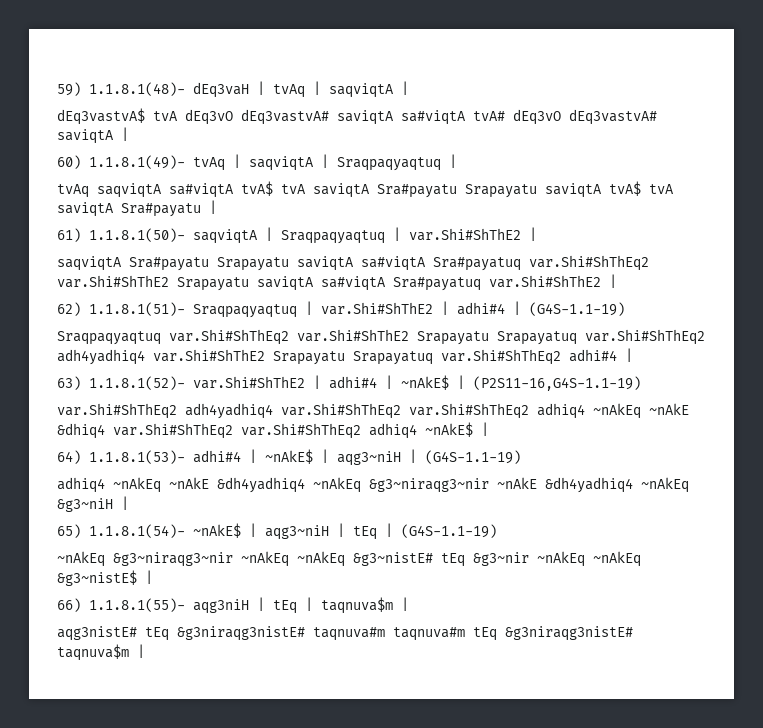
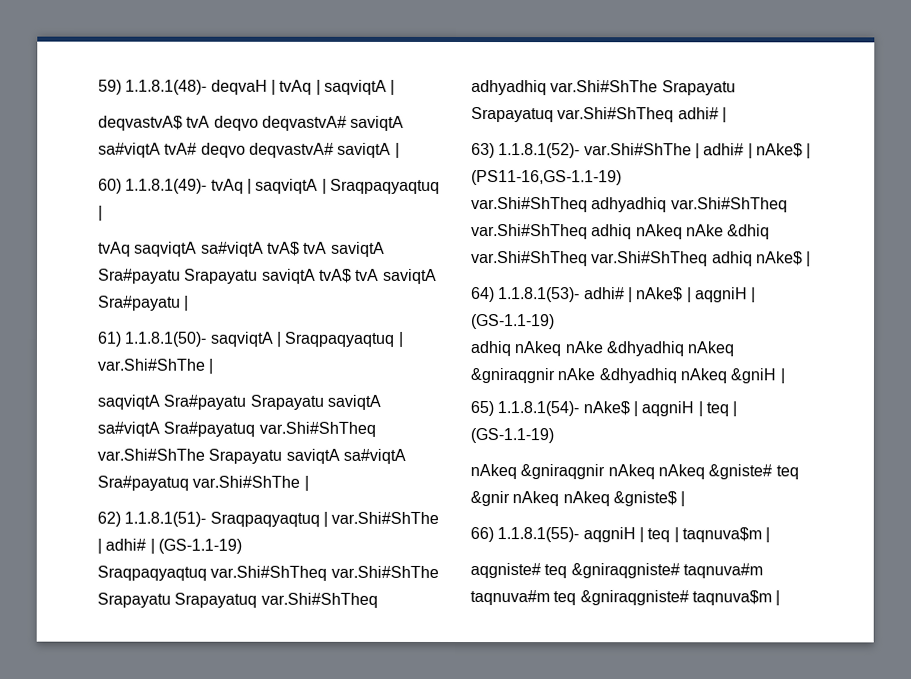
[193,82,249,98] dEq3vaH -> [210,79,268,95] deqvaH
[57,108,329,125] dEq3vastvA$ tvA dEq3vO dEq3vastvA# -> [98,115,347,131] deqvastvA$ tvA deqvo deqvastvA#
[513,109,657,125] dEq3vO dEq3vastvA# -> [200,142,334,158] deqvo deqvastvA#
[409,228,521,241] var.Shi#ShThE2 -> [97,358,205,371] var.Shi#ShThe
[529,255,649,271] [57,275,601,291] var.Shi#ShThEq2 var.Shi#ShThE2 Srapayatu saviqtA sa#viqtA Sra#payatuq var.Shi#ShThE2 -> [258,421,376,437] [97,448,406,464] [97,475,301,491] var.Shi#ShTheq var.Shi#ShThe Srapayatu saviqtA sa#viqtA Sra#payatuq var.Shi#ShThe
[321,301,625,316] [57,329,705,345] [57,348,633,365] [57,375,641,391] [57,403,689,419] [57,422,489,439] [57,449,521,466] [57,477,689,493] [57,496,129,512] [57,523,497,540] [57,551,641,567] [57,570,137,586] var.Shi#ShThE2 | adhi#4 | (G4S-1.1-19) // Sraqpaqyaqtuq var.Shi#ShThEq2 var.Shi#ShThE2 Srapayatu Srapayatuq var.Shi#ShThEq2 adh4yadhiq4 var.Shi#ShThE2 Srapayatu Srapayatuq var.Shi#ShThEq2 adhi#4 | // 63) 1.1.8.1(52)- var.Shi#ShThE2 | adhi#4 | ~nAkE$ | (P2S11-16,G4S-1.1-19) // var.Shi#ShThEq2 adh4yadhiq4 var.Shi#ShThEq2 var.Shi#ShThEq2 adhiq4 ~nAkEq ~nAkE &dhiq4 var.Shi#ShThEq2 var.Shi#ShThEq2 adhiq4 ~nAkE$ | // 64) 1.1.8.1(53)- adhi#4 | ~nAkE$ | aqg3~niH | (G4S-1.1-19) // adhiq4 ~nAkEq ~nAkE &dh4yadhiq4 ~nAkEq &g3~niraqg3~nir ~nAkE &dh4yadhiq4 ~nAkEq &g3~niH | // 65) 1.1.8.1(54)- ~nAkE$ | aqg3~niH | tEq | (G4S-1.1-19) // ~nAkEq &g3~niraqg3~nir ~nAkEq ~nAkEq &g3~nistE# tEq &g3~nir ~nAkEq ~nAkEq &g3~nistE$ -> [331,511,440,524] [97,538,242,554] [97,565,439,581] [97,592,378,608] [471,80,736,96] [471,107,727,123] [471,143,812,159] [471,170,622,186] [471,197,788,213] [471,224,771,240] [471,251,812,267] [471,287,757,303] [471,314,555,330] [470,341,735,357] [470,368,785,384] [470,401,738,417] [470,428,554,444] [470,464,799,480] [470,491,677,507] var.Shi#ShThe | adhi# | (GS-1.1-19) // Sraqpaqyaqtuq var.Shi#ShTheq var.Shi#ShThe Srapayatu Srapayatuq var.Shi#ShTheq adhyadhiq var.Shi#ShThe Srapayatu Srapayatuq var.Shi#ShTheq adhi# | // 63) 1.1.8.1(52)- var.Shi#ShThe | adhi# | nAke$ | (PS11-16,GS-1.1-19) // var.Shi#ShTheq adhyadhiq var.Shi#ShTheq var.Shi#ShTheq adhiq nAkeq nAke &dhiq var.Shi#ShTheq var.Shi#ShTheq adhiq nAke$ | // 64) 1.1.8.1(53)- adhi# | nAke$ | aqgniH | (GS-1.1-19) // adhiq nAkeq nAke &dhyadhiq nAkeq &gniraqgnir nAke &dhyadhiq nAkeq &gniH | // 65) 1.1.8.1(54)- nAke$ | aqgniH | teq | (GS-1.1-19) // nAkeq &gniraqgnir nAkeq nAkeq &gniste# teq &gnir nAkeq nAkeq &gniste$
[193,597,297,614] aqg3niH | tEq -> [582,527,671,543] aqgniH | teq
[57,626,633,641] aqg3nistE# tEq &g3niraqg3nistE# taqnuva#m taqnuva#m tEq &g3niraqg3nistE# -> [470,563,763,579] [470,590,689,606] aqgniste# teq &gniraqgniste# taqnuva#m taqnuva#m teq &gniraqgniste#

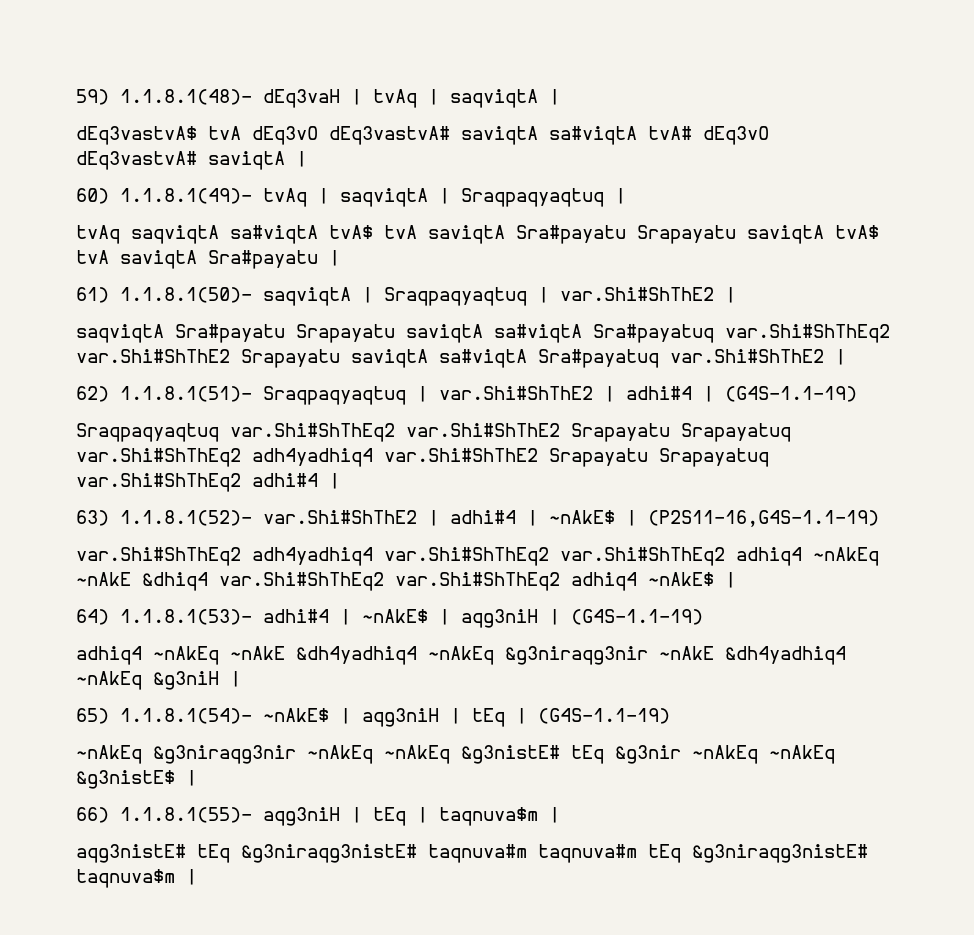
[210,79,268,95] deqvaH -> [263,89,340,108] dEq3vaH
[98,115,347,131] deqvastvA$ tvA deqvo deqvastvA# -> [76,126,450,145] dEq3vastvA$ tvA dEq3vO dEq3vastvA#
[200,142,334,158] deqvo deqvastvA# -> [703,126,769,145] [76,151,197,170] dEq3vO dEq3vastvA#
[97,358,205,371] var.Shi#ShThe -> [560,287,714,301] var.Shi#ShThE2
[258,421,376,437] [97,448,406,464] [97,475,301,491] var.Shi#ShTheq var.Shi#ShThe Srapayatu saviqtA sa#viqtA Sra#payatuq var.Shi#ShThe -> [725,324,890,343] [76,349,824,368] var.Shi#ShThEq2 var.Shi#ShThE2 Srapayatu saviqtA sa#viqtA Sra#payatuq var.Shi#ShThE2
[331,511,440,524] [97,538,242,554] [97,565,439,581] [97,592,378,608] [471,80,736,96] [471,107,727,123] [471,143,812,159] [471,170,622,186] [471,197,788,213] [471,224,771,240] [471,251,812,267] [471,287,757,303] [471,314,555,330] [470,341,735,357] [470,368,785,384] [470,401,738,417] [470,428,554,444] [470,464,799,480] [470,491,677,507] var.Shi#ShThe | adhi# | (GS-1.1-19) // Sraqpaqyaqtuq var.Shi#ShTheq var.Shi#ShThe Srapayatu Srapayatuq var.Shi#ShTheq adhyadhiq var.Shi#ShThe Srapayatu Srapayatuq var.Shi#ShTheq adhi# | // 63) 1.1.8.1(52)- var.Shi#ShThe | adhi# | nAke$ | (PS11-16,GS-1.1-19) // var.Shi#ShTheq adhyadhiq var.Shi#ShTheq var.Shi#ShTheq adhiq nAkeq nAke &dhiq var.Shi#ShTheq var.Shi#ShTheq adhiq nAke$ | // 64) 1.1.8.1(53)- adhi# | nAke$ | aqgniH | (GS-1.1-19) // adhiq nAkeq nAke &dhyadhiq nAkeq &gniraqgnir nAke &dhyadhiq nAkeq &gniH | // 65) 1.1.8.1(54)- nAke$ | aqgniH | teq | (GS-1.1-19) // nAkeq &gniraqgnir nAkeq nAkeq &gniste# teq &gnir nAkeq nAkeq &gniste$ -> [439,386,857,402] [76,423,791,442] [76,448,769,467] [76,473,340,492] [76,510,879,527] [76,547,879,566] [76,572,736,591] [76,609,703,628] [76,646,846,665] [76,671,241,690] [76,708,670,727] [76,745,835,764] [76,770,175,789] var.Shi#ShThE2 | adhi#4 | (G4S-1.1-19) // Sraqpaqyaqtuq var.Shi#ShThEq2 var.Shi#ShThE2 Srapayatu Srapayatuq var.Shi#ShThEq2 adh4yadhiq4 var.Shi#ShThE2 Srapayatu Srapayatuq var.Shi#ShThEq2 adhi#4 | // 63) 1.1.8.1(52)- var.Shi#ShThE2 | adhi#4 | ~nAkE$ | (P2S11-16,G4S-1.1-19) // var.Shi#ShThEq2 adh4yadhiq4 var.Shi#ShThEq2 var.Shi#ShThEq2 adhiq4 ~nAkEq ~nAkE &dhiq4 var.Shi#ShThEq2 var.Shi#ShThEq2 adhiq4 ~nAkE$ | // 64) 1.1.8.1(53)- adhi#4 | ~nAkE$ | aqg3niH | (G4S-1.1-19) // adhiq4 ~nAkEq ~nAkE &dh4yadhiq4 ~nAkEq &g3niraqg3nir ~nAkE &dh4yadhiq4 ~nAkEq &g3niH | // 65) 1.1.8.1(54)- ~nAkE$ | aqg3niH | tEq | (G4S-1.1-19) // ~nAkEq &g3niraqg3nir ~nAkEq ~nAkEq &g3nistE# tEq &g3nir ~nAkEq ~nAkEq &g3nistE$
[582,527,671,543] aqgniH | teq -> [263,807,406,826] aqg3niH | tEq
[470,563,763,579] [470,590,689,606] aqgniste# teq &gniraqgniste# taqnuva#m taqnuva#m teq &gniraqgniste# -> [76,844,868,863] aqg3nistE# tEq &g3niraqg3nistE# taqnuva#m taqnuva#m tEq &g3niraqg3nistE#

